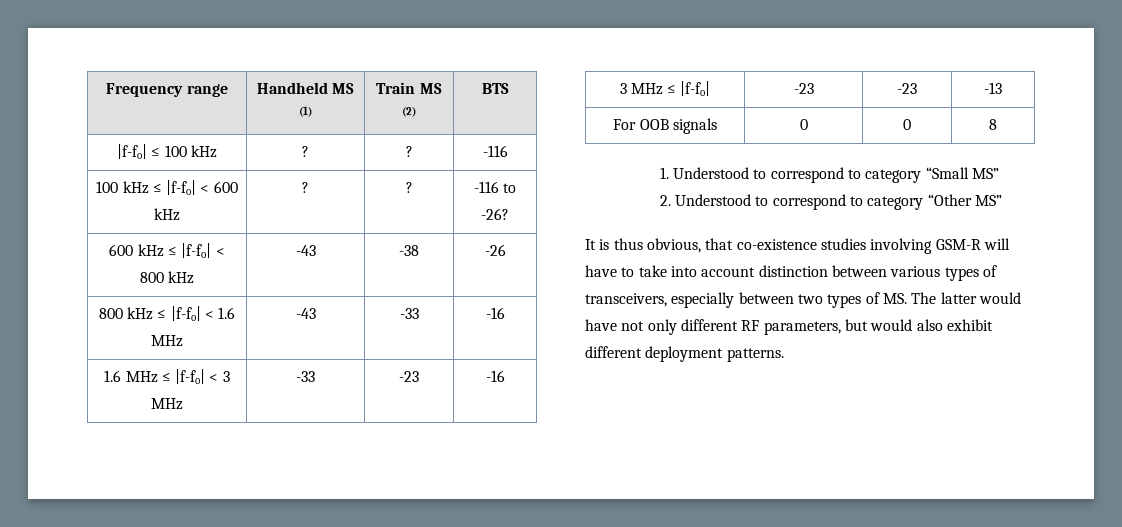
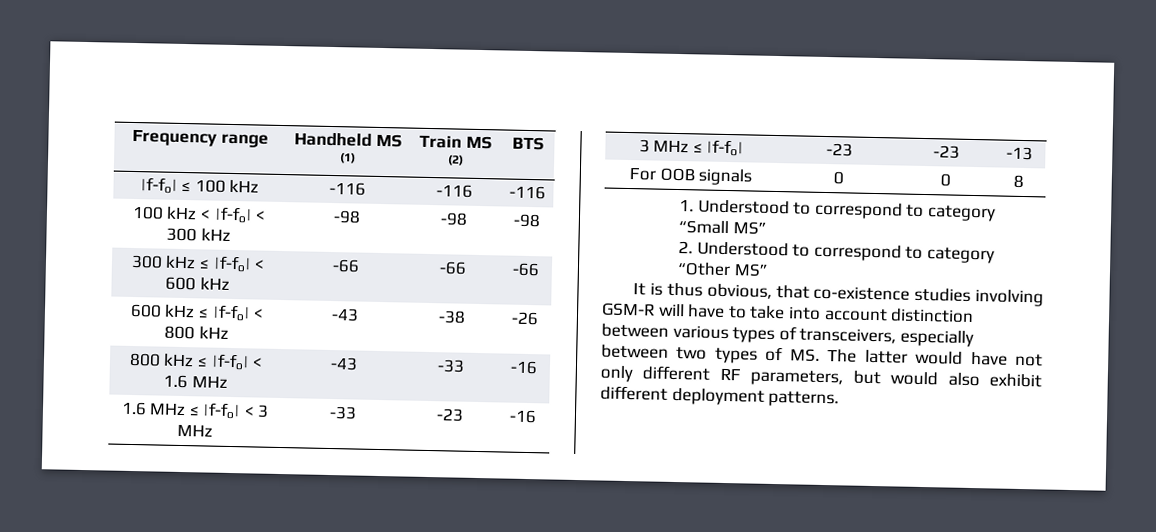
[302,146,309,157] [405,146,413,157] ? | ? -> [328,181,366,196] [436,184,473,198] -116 | -116
(149, 187) none -> [200,206,267,224] [166,227,231,242] [332,210,361,224] [440,212,468,226] [512,213,541,228] [130,254,197,269] < |f-fo| < 300 kHz | -98 | -98 | -98 // 300 kHz
[302,182,309,193] [405,182,413,193] [473,181,517,193] [481,208,509,220] ? | ? | -116 to -26? -> [331,259,360,273] [439,261,467,275] [511,262,540,277] -66 | -66 | -66

